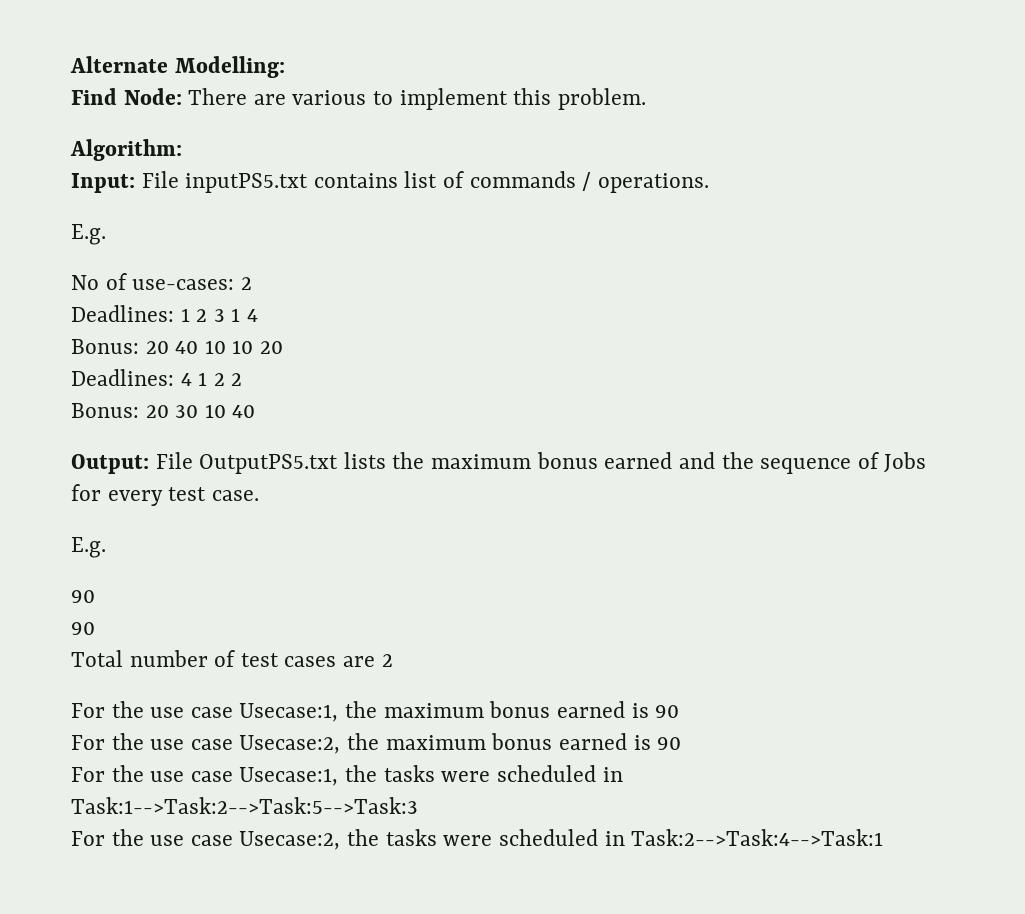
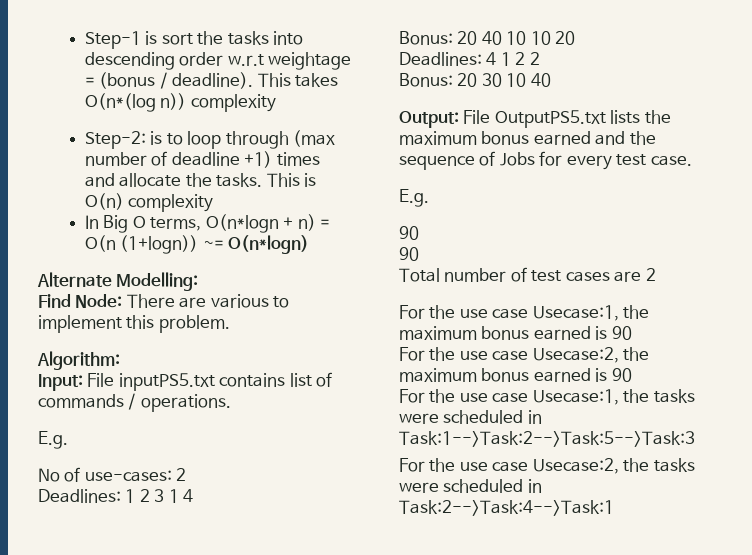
(70, 64) none -> [84,31,304,49] [84,52,352,70] [84,72,339,89] [84,93,276,112] [84,130,336,149] [84,151,320,168] [84,173,317,187] [84,193,214,212] [84,214,331,233] [84,235,310,254] Step-1 is sort the tasks into descending order w.r.t weightage = (bonus / deadline). This takes O(n*(log n)) complexity // Step-2: is to loop through (max number of deadline +1) times and allocate the tasks. This is O(n) complexity // In Big O terms, O(n*logn + n) = O(n (1+logn)) ~= O(n*logn) //

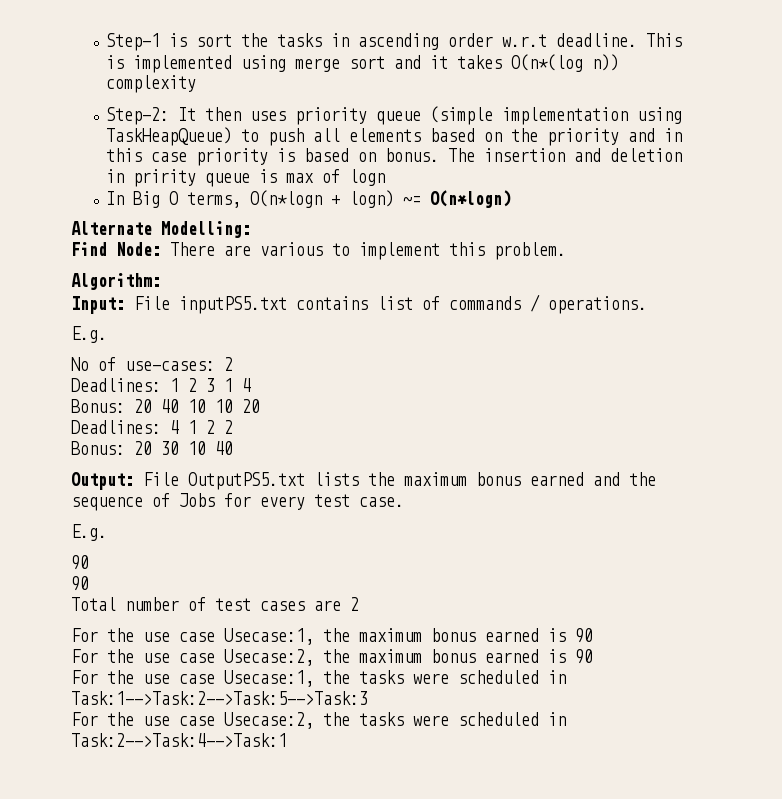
[273,31,304,45] [84,52,352,70] [84,72,291,89] into descending order w.r.t weightage = (bonus / deadline). This -> [331,33,683,50] [106,55,449,73] in ascending order w.r.t deadline. This is implemented using merge sort and it
[150,130,336,149] [84,151,320,168] [84,173,317,187] [84,193,214,212] is to loop through (max number of deadline +1) times and allocate the tasks. This is O(n) complexity -> [178,106,683,125] [106,127,683,146] [106,148,683,166] [106,169,386,187] It then uses priority queue (simple implementation using TaskHeapQueue) to push all elements based on the priority and in this case priority is based on bonus. The insertion and deletion in pririty queue is max of logn
[297,214,331,231] [84,235,199,254] n) = O(n (1+logn)) -> [349,190,395,208] logn)

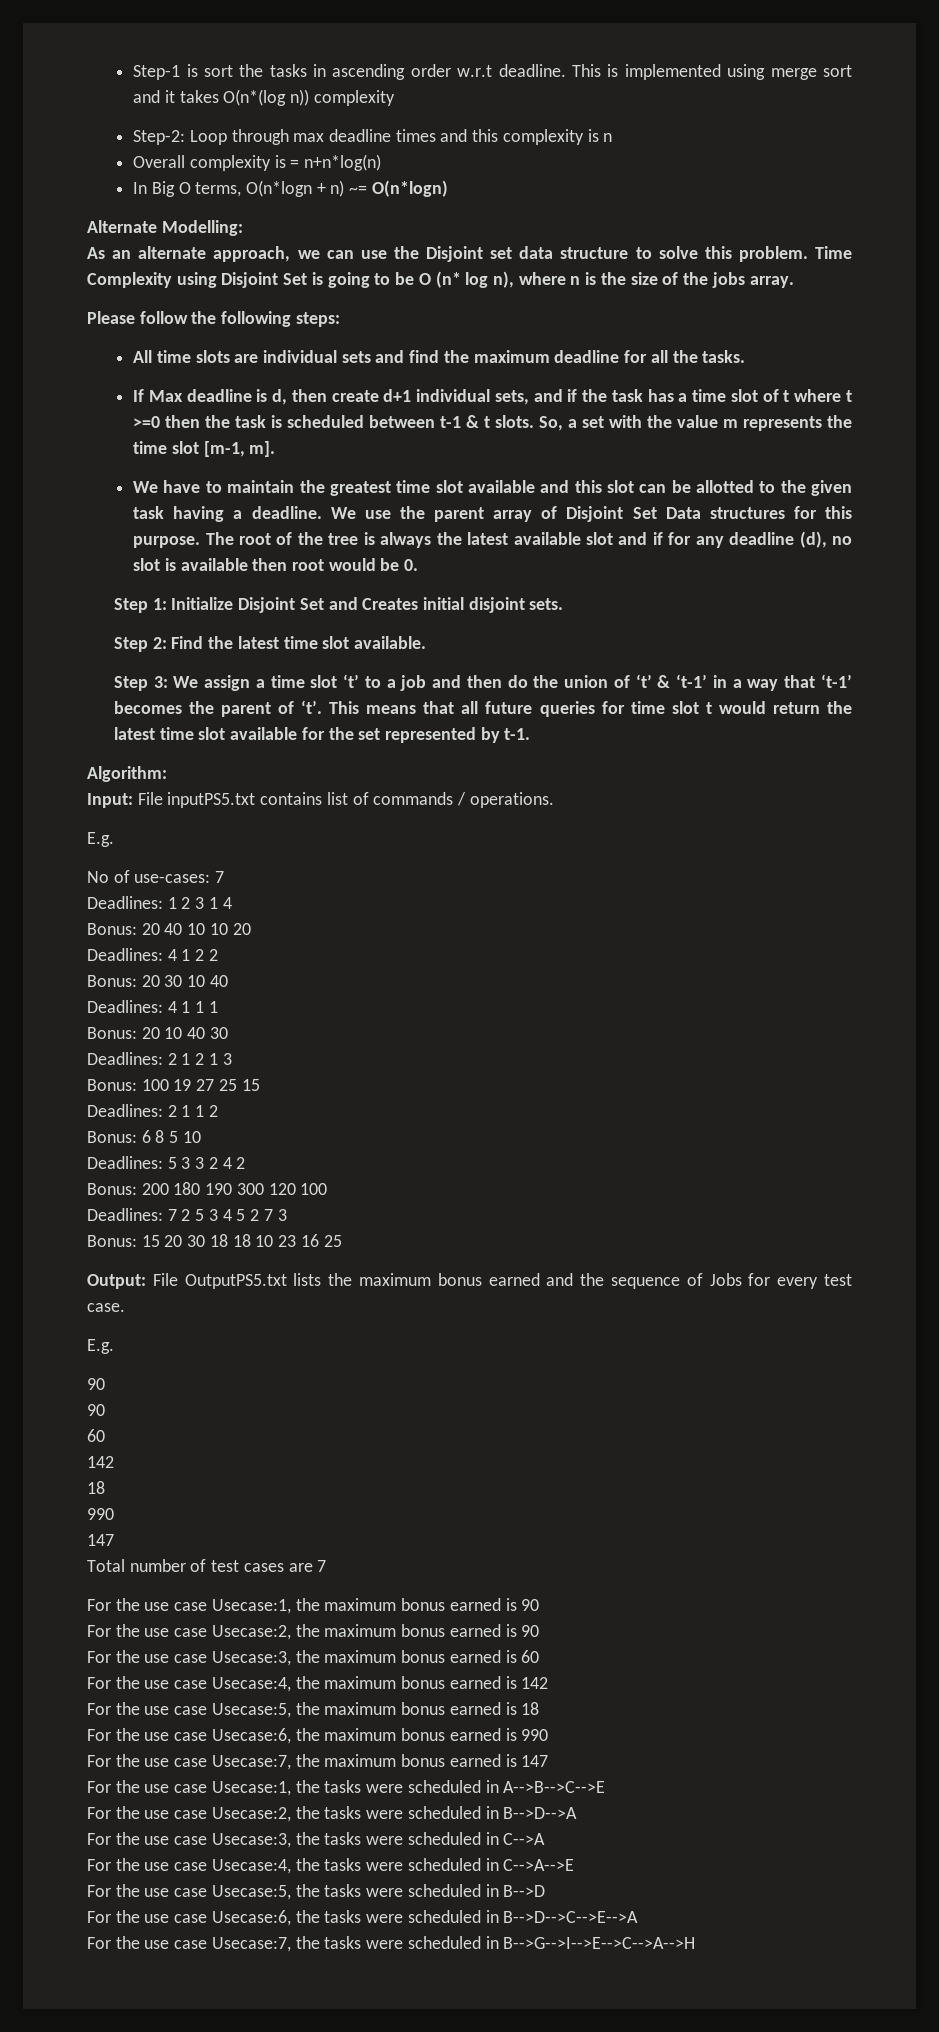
[178,106,683,125] [106,127,683,146] [106,148,683,166] [106,169,386,187] It then uses priority queue (simple implementation using TaskHeapQueue) to push all elements based on the priority and in this case priority is based on bonus. The insertion and deletion in pririty queue is max of logn -> [189,129,613,145] [133,154,382,171] Loop through max deadline times and this complexity is n // Overall complexity is = n+n*log(n)
[349,190,395,208] logn) -> [330,180,345,197] n)
[71,242,566,260] Find Node: There are various to implement this problem. -> [87,246,852,262] [87,271,794,288] [87,311,340,327] [133,350,746,363] [133,389,853,405] [133,415,853,431] [133,441,276,457] [133,480,852,496] [133,506,852,522] [133,531,853,548] [133,558,419,571] [113,597,564,613] [113,636,426,652] [113,674,853,691] [113,700,852,717] [113,727,531,743] As an alternate approach, we can use the Disjoint set data structure to solve this problem. Time Complexity using Disjoint Set is going to be O (n* log n), where n is the size of the jobs array. // Please follow the following steps: // All time slots are individual sets and find the maximum deadline for all the tasks. // If Max deadline is d, then create d+1 individual sets, and if the task has a time slot of t where t >=0 then the task is scheduled between t-1 & t slots. So, a set with the value m represents the time slot [m-1, m]. // We have to maintain the greatest time slot available and this slot can be allotted to the given task having a deadline. We use the parent array of Disjoint Set Data structures for this purpose. The root of the tree is always the latest available slot and if for any deadline (d), no slot is available then root would be 0. // Step 1: Initialize Disjoint Set and Creates initial disjoint sets. // Step 2: Find the latest time slot available. // Step 3: We assign a time slot ‘t’ to a job and then do the union of ‘t’ & ‘t-1’ in a way that ‘t-1’ becomes the parent of ‘t’. This means that all future queries for time slot t would return the latest time slot available for the set represented by t-1.
[224,357,233,371] 2 -> [215,871,225,883] 7
(233, 448) none -> [87,1000,218,1013] [87,1027,228,1039] [87,1052,232,1065] [87,1079,260,1091] [87,1104,218,1117] [87,1130,201,1143] [87,1156,246,1169] [87,1182,328,1195] [87,1208,287,1221] [87,1234,342,1247] // Deadlines: 4 1 1 1 // Bonus: 20 10 40 30 // Deadlines: 2 1 2 1 3 // Bonus: 100 19 27 25 15 // Deadlines: 2 1 1 2 // Bonus: 6 8 5 10 // Deadlines: 5 3 3 2 4 2 // Bonus: 200 180 190 300 120 100 // Deadlines: 7 2 5 3 4 5 2 7 3 // Bonus: 15 20 30 18 18 10 23 16 25
(89, 583) none -> [87,1429,105,1442] [87,1456,114,1468] [87,1481,105,1494] [87,1508,114,1520] [87,1534,114,1546] // 60 // 142 // 18 // 990 // 147
[350,597,359,611] 2 -> [317,1560,327,1572] 7
(593, 656) none -> [87,1650,540,1666] [87,1676,549,1692] [87,1702,540,1718] [87,1728,549,1744] [87,1754,549,1770] // For the use case Usecase:3, the maximum bonus earned is 60 // For the use case Usecase:4, the maximum bonus earned is 142 // For the use case Usecase:5, the maximum bonus earned is 18 // For the use case Usecase:6, the maximum bonus earned is 990 // For the use case Usecase:7, the maximum bonus earned is 147
[71,691,368,705] Task:1-->Task:2-->Task:5-->Task:3 -> [503,1781,606,1793] A-->B-->C-->E
[71,733,287,747] Task:2-->Task:4-->Task:1 -> [503,1807,578,1819] [87,1832,546,1848] [87,1858,575,1874] [87,1884,546,1900] [87,1910,639,1926] [87,1936,696,1952] B-->D-->A // For the use case Usecase:3, the tasks were scheduled in C-->A // For the use case Usecase:4, the tasks were scheduled in C-->A-->E // For the use case Usecase:5, the tasks were scheduled in B-->D // For the use case Usecase:6, the tasks were scheduled in B-->D-->C-->E-->A // For the use case Usecase:7, the tasks were scheduled in B-->G-->I-->E-->C-->A-->H

